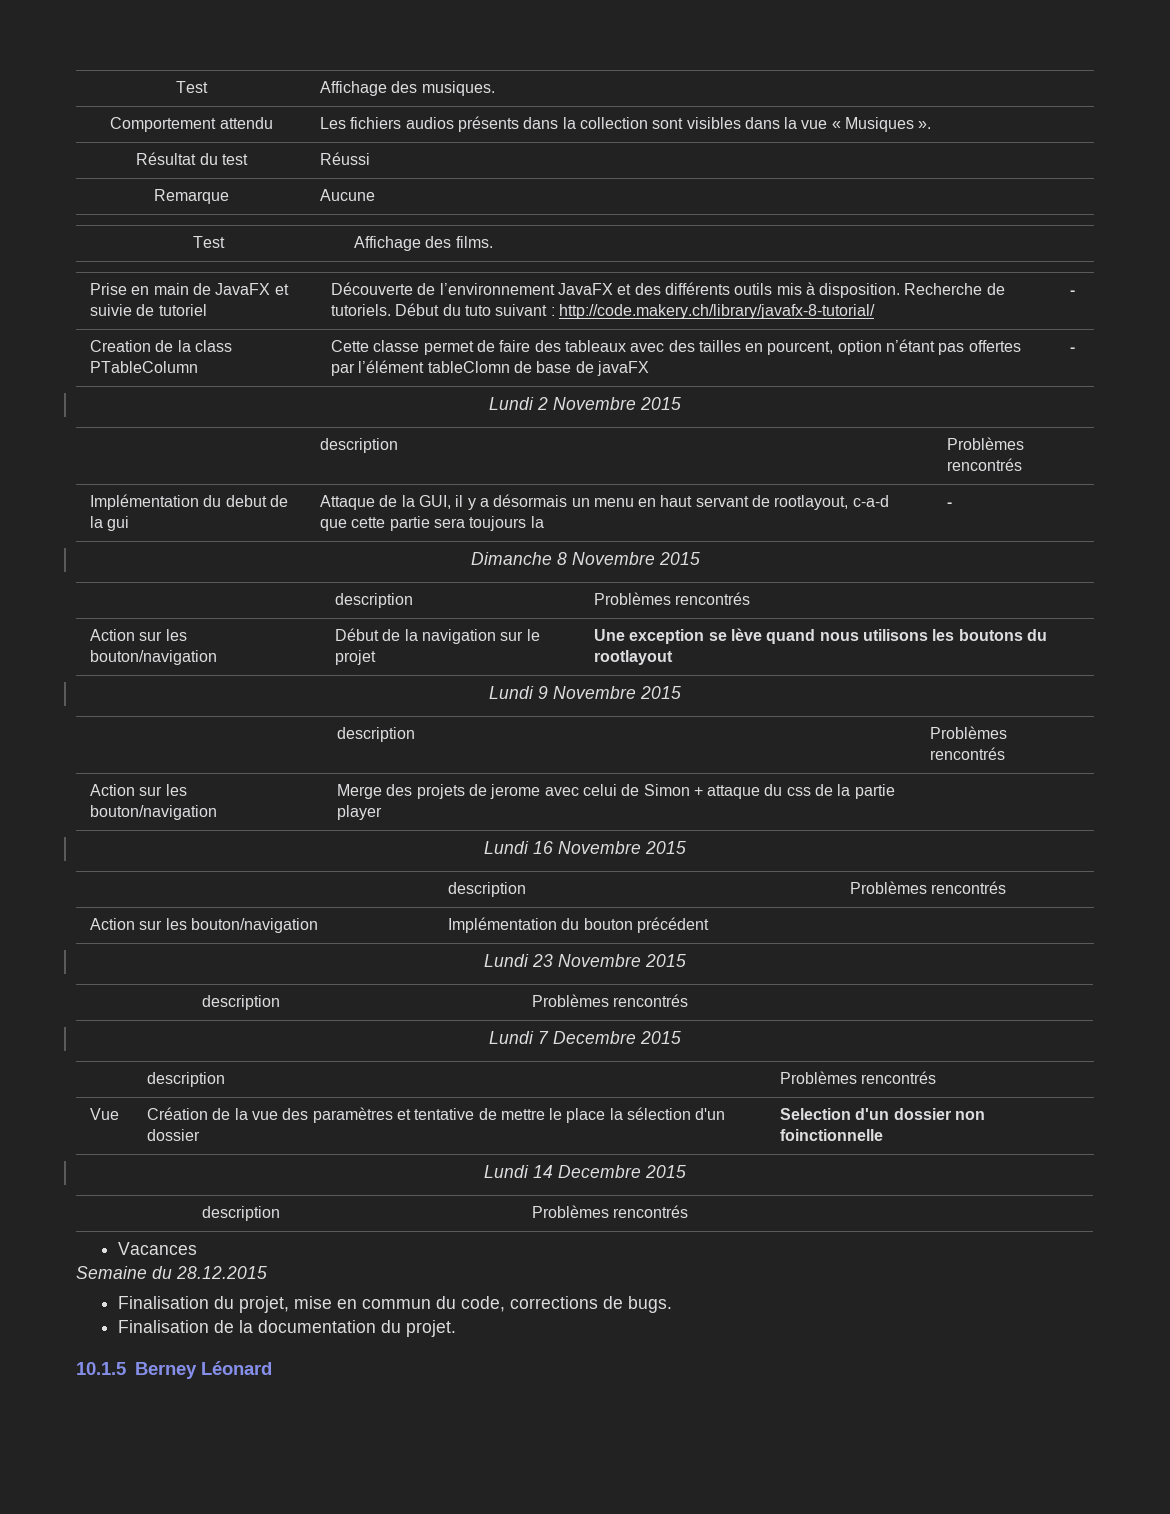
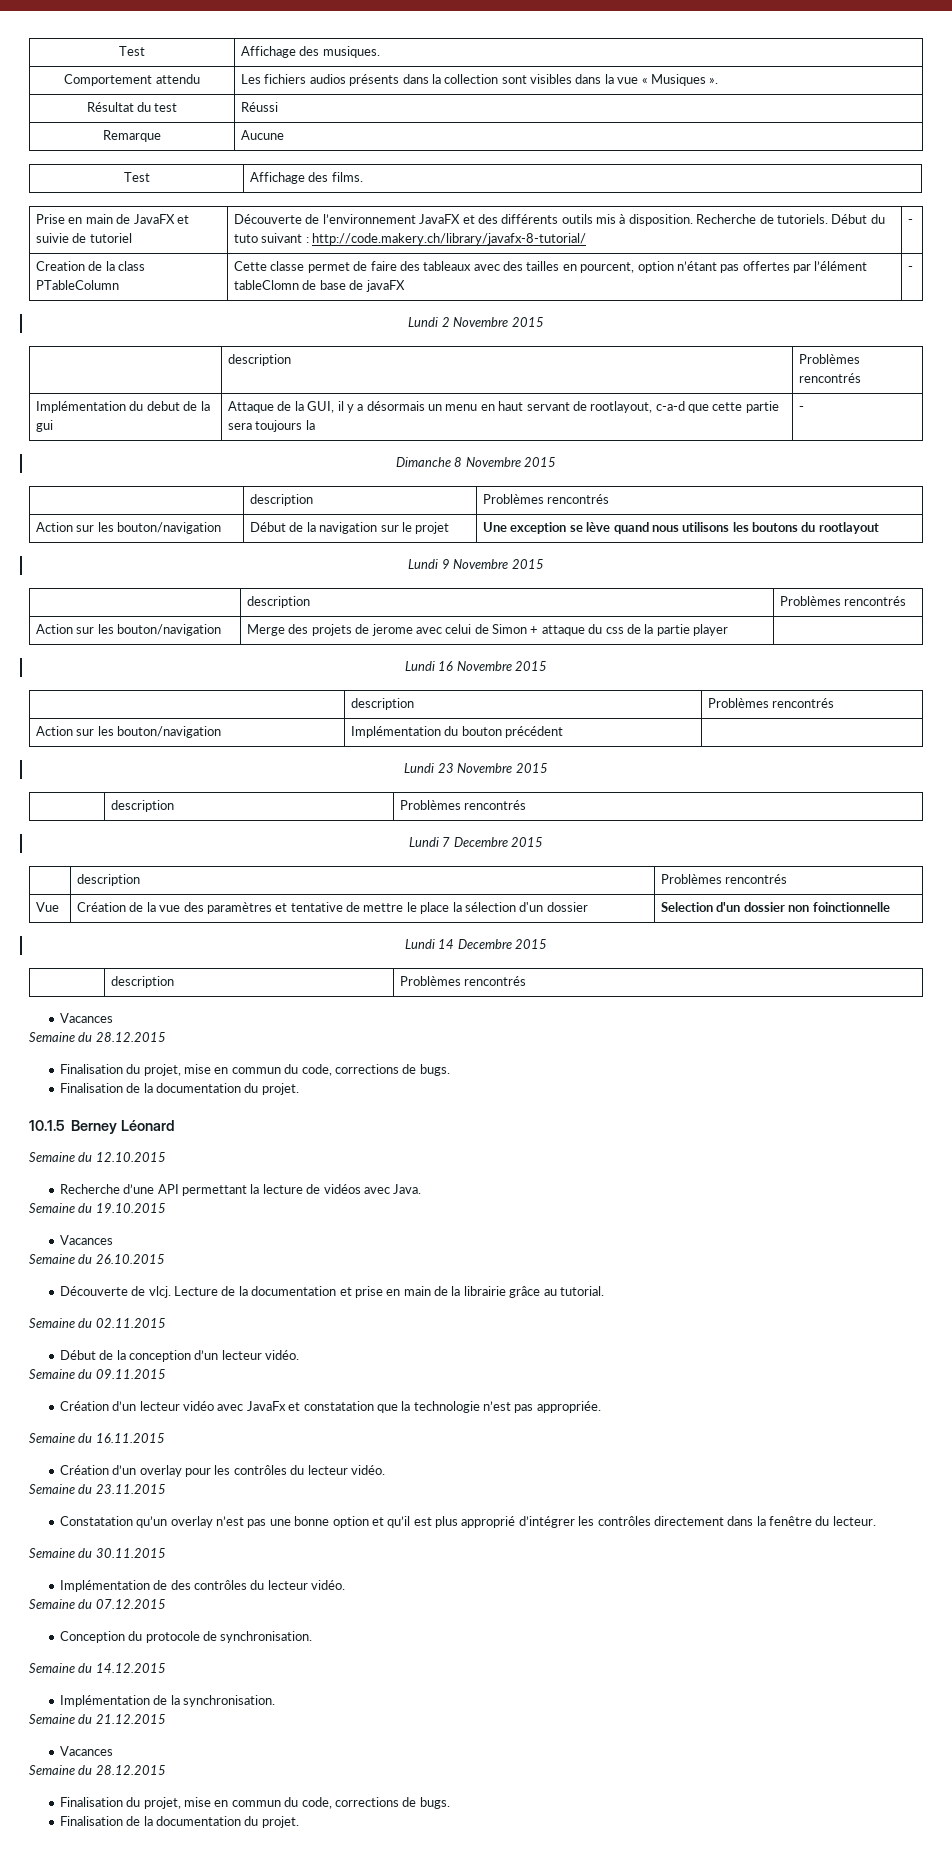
(272, 1368) none -> [29,1152,166,1162] [59,1184,422,1196] [29,1203,166,1213] [59,1235,113,1245] [29,1254,165,1264] [59,1286,604,1298] [29,1318,166,1328] [59,1350,300,1362] [29,1369,166,1379] [59,1401,601,1413] [29,1433,165,1443] [59,1465,385,1477] [29,1484,166,1494] [59,1516,876,1528] [29,1548,166,1558] [59,1580,346,1592] [29,1599,166,1609] [59,1631,313,1643] [29,1663,166,1673] [59,1695,276,1707] [29,1714,166,1724] [59,1746,113,1756] [29,1765,166,1775] [59,1797,450,1809] [59,1816,299,1828] // Semaine du 12.10.2015 // Recherche d’une API permettant la lecture de vidéos avec Java. // Semaine du 19.10.2015 // Vacances // Semaine du 26.10.2015 // Découverte de vlcj. Lecture de la documentation et prise en main de la librairie grâce au tutorial. // Semaine du 02.11.2015 // Début de la conception d’un lecteur vidéo. // Semaine du 09.11.2015 // Création d’un lecteur vidéo avec JavaFx et constatation que la technologie n’est pas appropriée. // Semaine du 16.11.2015 // Création d’un overlay pour les contrôles du lecteur vidéo. // Semaine du 23.11.2015 // Constatation qu’un overlay n’est pas une bonne option et qu’il est plus approprié d’intégrer les contrôles directement dans la fenêtre du lecteur. // Semaine du 30.11.2015 // Implémentation de des contrôles du lecteur vidéo. // Semaine du 07.12.2015 // Conception du protocole de synchronisation. // Semaine du 14.12.2015 // Implémentation de la synchronisation. // Semaine du 21.12.2015 // Vacances // Semaine du 28.12.2015 // Finalisation du projet, mise en commun du code, corrections de bugs. // Finalisation de la documentation du projet.

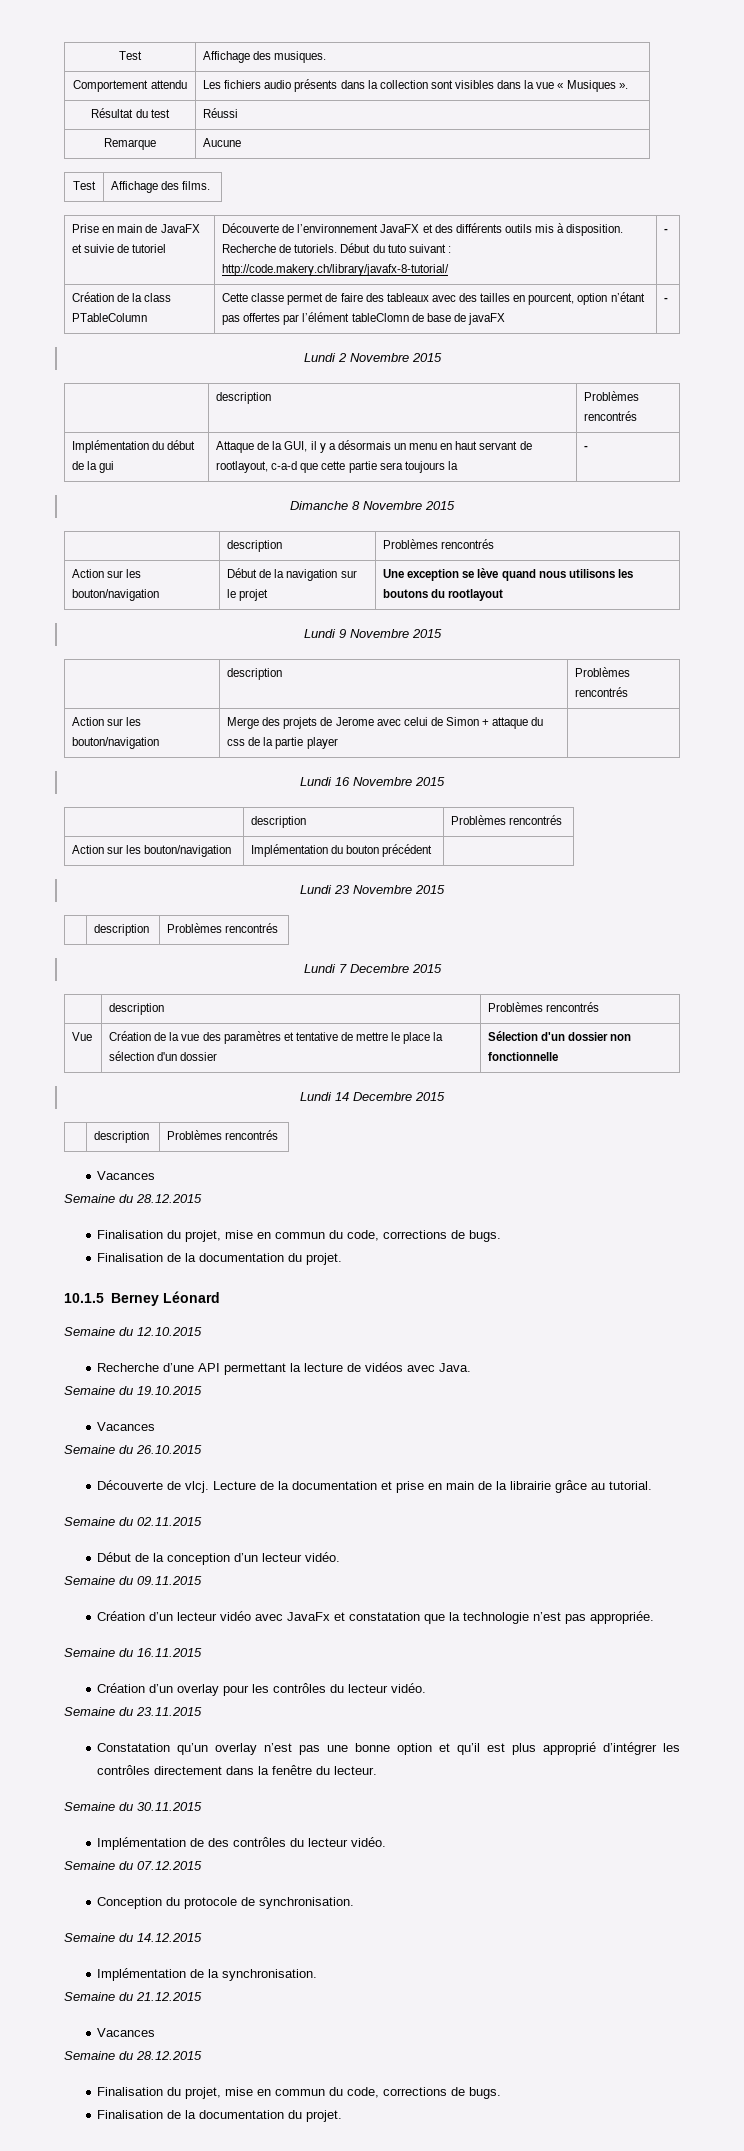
[309,74,346,84] audios -> [264,80,292,89] audio
[36,261,86,271] Creation -> [72,292,115,302] Création
[146,401,180,411] debut -> [167,440,196,450] début
[371,624,413,636] jerome -> [335,717,374,726] Jerome
[661,902,714,912] Selection -> [488,1031,539,1041] Sélection
[812,902,890,912] foinctionnelle -> [488,1052,559,1061] fonctionnelle

